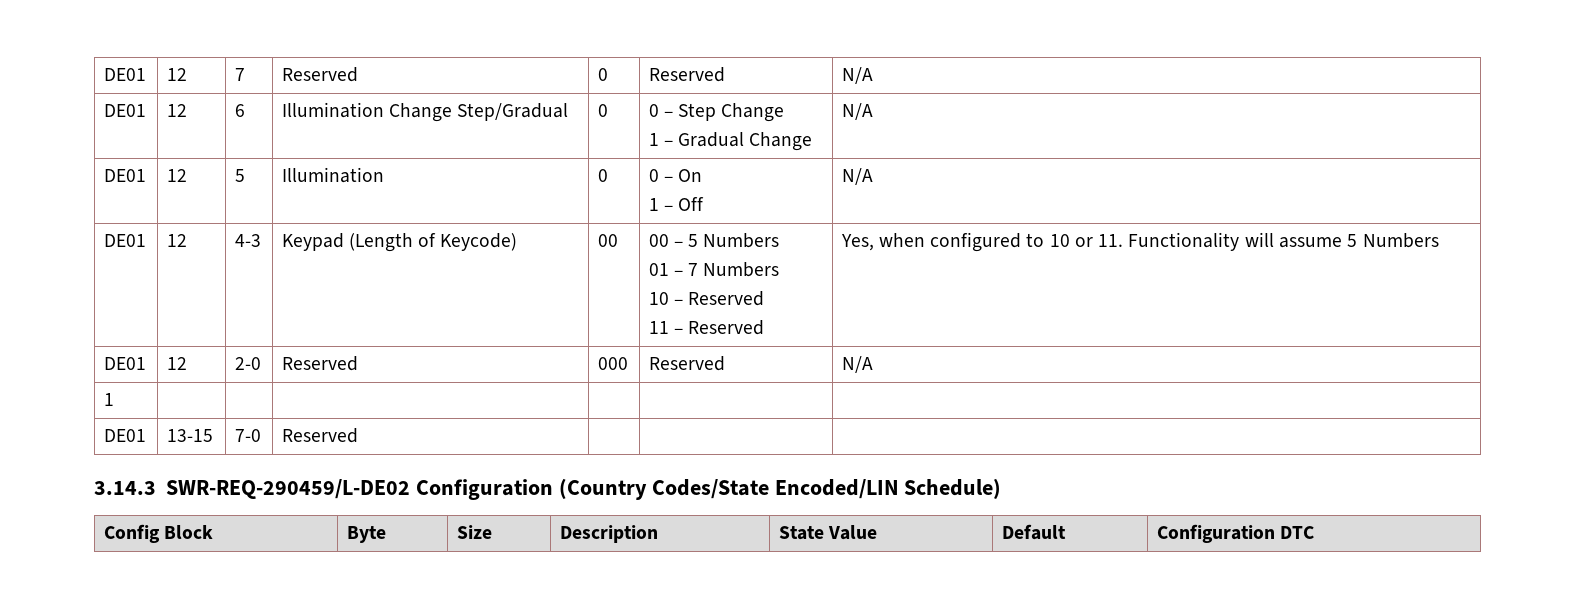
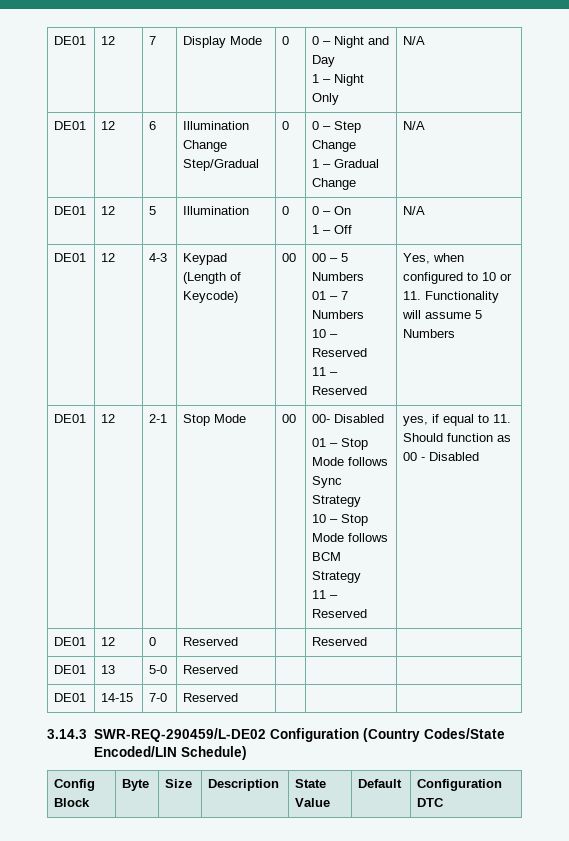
[281,67,358,82] [597,68,608,81] [648,67,725,82] Reserved | 0 | Reserved -> [183,36,263,48] [282,36,290,45] [312,36,390,48] [312,55,336,67] [312,74,365,86] [312,93,340,105] Display Mode | 0 | 0 – Night and Day // 1 – Night Only
[234,357,261,370] [281,356,358,371] [597,357,628,370] [648,356,725,371] [841,356,873,373] [103,393,114,406] [103,429,146,442] [166,429,213,442] 2-0 | Reserved | 000 | Reserved | N/A // 1 | | | | | | // DE01 | 13-15 -> [149,414,168,423] [183,414,247,426] [282,414,297,423] [312,414,385,423] [312,438,369,450] [312,457,389,466] [312,476,343,488] [312,495,362,507] [312,514,369,526] [312,533,389,542] [312,552,342,561] [312,571,362,583] [312,590,339,599] [312,609,368,618] [403,414,512,426] [403,433,512,442] [403,452,480,461] [54,637,87,646] [101,637,116,646] [149,637,157,646] [183,637,239,646] [312,637,368,646] [54,665,87,674] [101,665,116,674] [149,665,168,674] [183,665,239,674] [54,693,87,702] [101,693,134,702] 2-1 | Stop Mode | 00 | 00- Disabled // 01 – Stop Mode follows Sync Strategy // 10 – Stop Mode follows BCM Strategy // 11 – Reserved | yes, if equal to 11. Should function as 00 - Disabled // DE01 | 12 | 0 | Reserved | | Reserved | // DE01 | 13 | 5-0 | Reserved | | | // DE01 | 14-15

